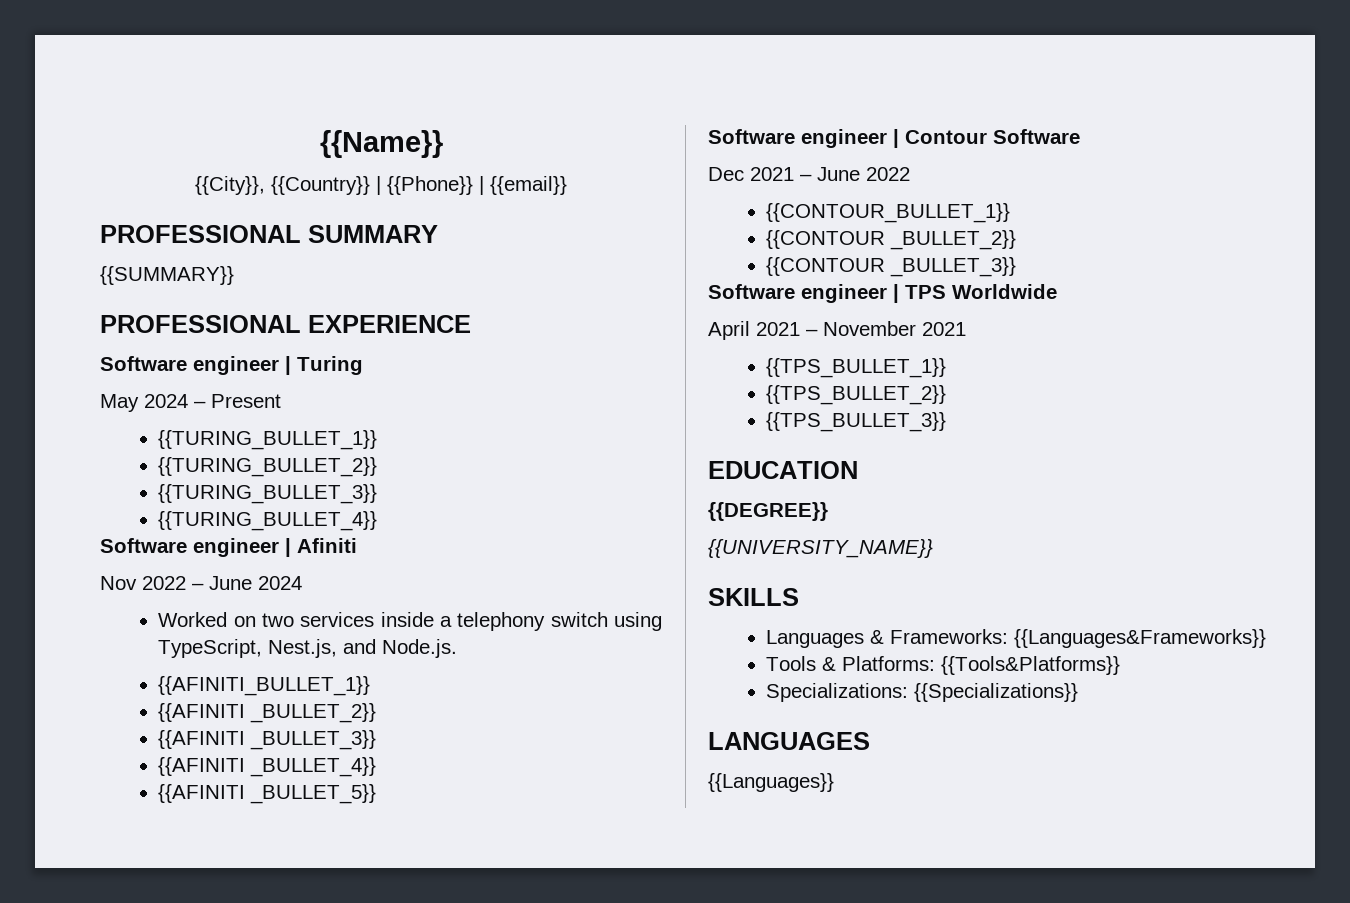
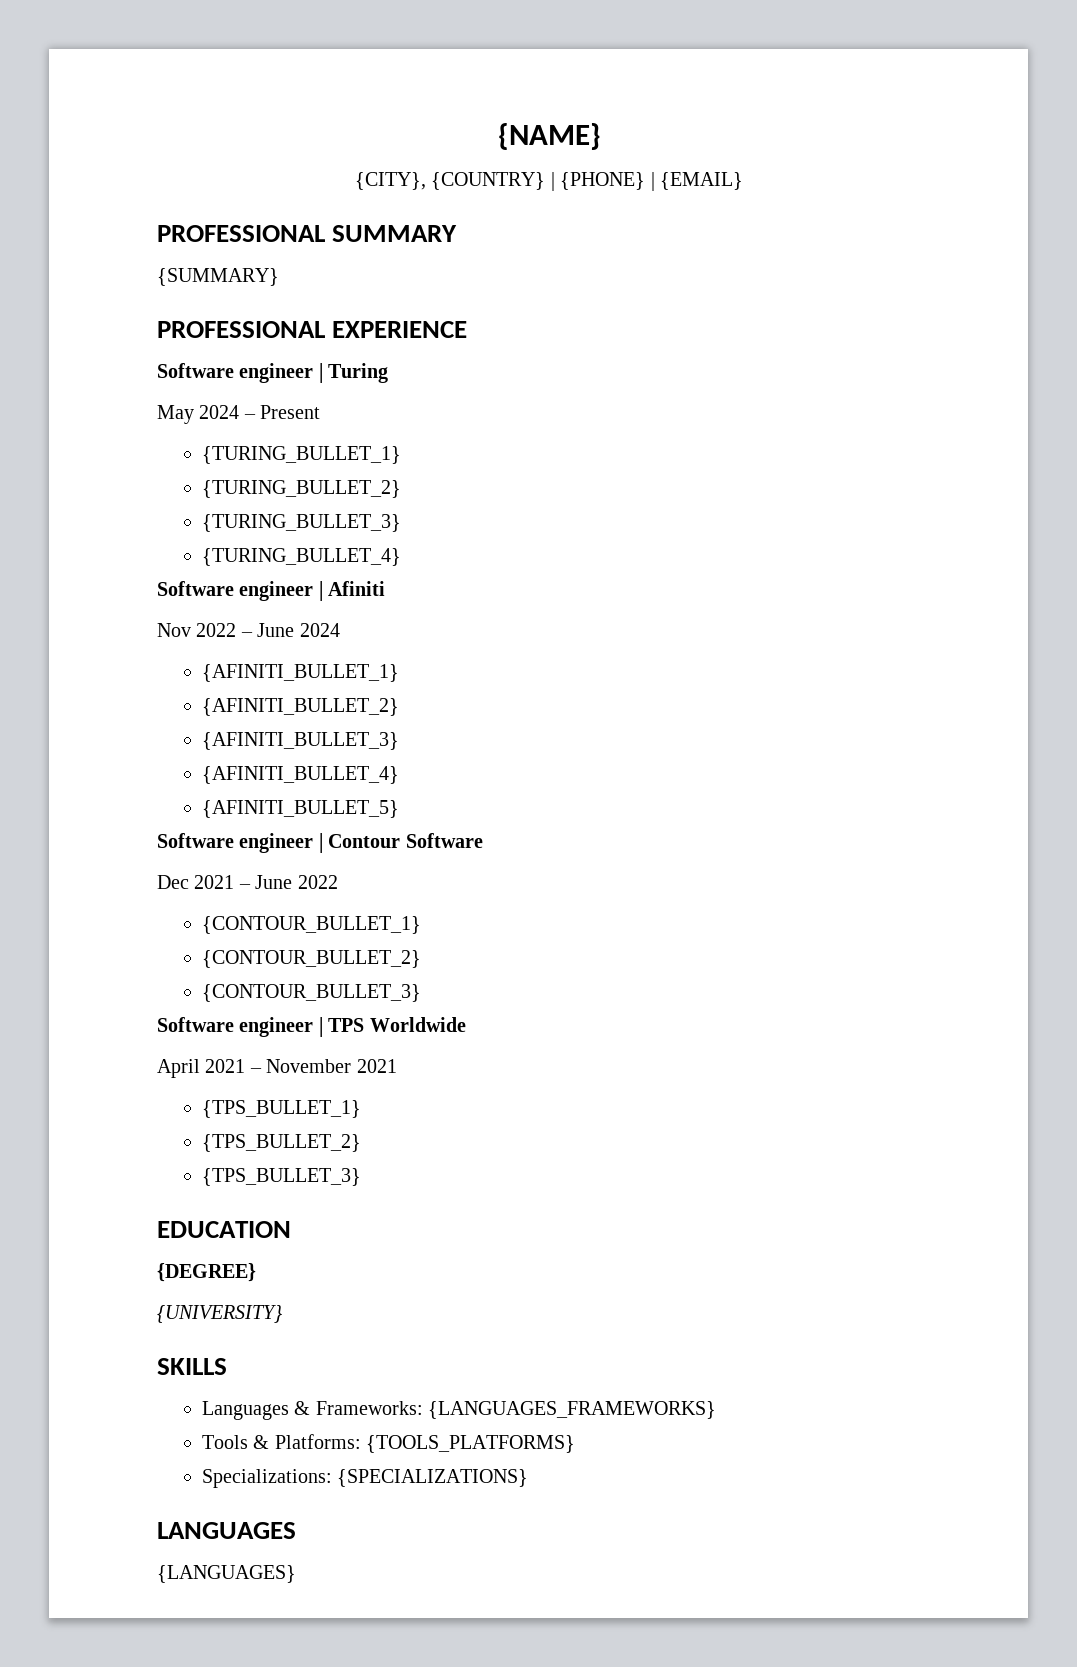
[319,130,443,158] [195,176,567,195] {{Name}} // {{City}}, {{Country}} | {{Phone}} | {{email}} -> [497,123,601,150] [355,172,743,191] {NAME} // {CITY}, {COUNTRY} | {PHONE} | {EMAIL}
[100,266,234,285] {{SUMMARY}} -> [157,268,279,286] {SUMMARY}
[158,430,378,450] [158,457,378,477] [158,484,378,504] [158,511,378,531] {{TURING_BULLET_1}} // {{TURING_BULLET_2}} // {{TURING_BULLET_3}} // {{TURING_BULLET_4}} -> [201,446,401,464] [201,480,401,498] [201,514,401,532] [201,548,401,566] {TURING_BULLET_1} // {TURING_BULLET_2} // {TURING_BULLET_3} // {TURING_BULLET_4}
[158,612,662,631] [158,639,458,658] [158,676,371,696] [158,703,377,723] [158,730,377,750] [158,757,377,777] [158,784,377,804] Worked on two services inside a telephony switch using TypeScript, Nest.js, and Node.js. // {{AFINITI_BULLET_1}} // {{AFINITI _BULLET_2}} // {{AFINITI _BULLET_3}} // {{AFINITI _BULLET_4}} // {{AFINITI _BULLET_5}} -> [201,664,399,682] [201,698,399,716] [201,732,399,750] [201,766,399,784] [201,800,399,818] {AFINITI_BULLET_1} // {AFINITI_BULLET_2} // {AFINITI_BULLET_3} // {AFINITI_BULLET_4} // {AFINITI_BULLET_5}
[766,203,1011,223] [766,230,1017,250] [766,257,1017,277] {{CONTOUR_BULLET_1}} // {{CONTOUR _BULLET_2}} // {{CONTOUR _BULLET_3}} -> [201,916,421,934] [201,950,421,968] [201,984,421,1002] {CONTOUR_BULLET_1} // {CONTOUR_BULLET_2} // {CONTOUR_BULLET_3}
[766,358,947,378] [766,385,947,405] [766,412,947,432] {{TPS_BULLET_1}} // {{TPS_BULLET_2}} // {{TPS_BULLET_3}} -> [201,1100,361,1118] [201,1134,361,1152] [201,1168,361,1186] {TPS_BULLET_1} // {TPS_BULLET_2} // {TPS_BULLET_3}
[708,502,828,521] [708,539,933,558] {{DEGREE}} // {{UNIVERSITY_NAME}} -> [157,1263,256,1282] [157,1305,282,1323] {DEGREE} // {UNIVERSITY}
[1014,629,1267,648] {{Languages&Frameworks}} -> [427,1401,716,1419] {LANGUAGES_FRAMEWORKS}
[941,656,1121,675] {{Tools&Platforms}} -> [365,1435,575,1453] {TOOLS_PLATFORMS}
[914,683,1079,702] {{Specializations}} -> [337,1469,529,1487] {SPECIALIZATIONS}
[708,773,834,792] {{Languages}} -> [157,1565,296,1583] {LANGUAGES}

